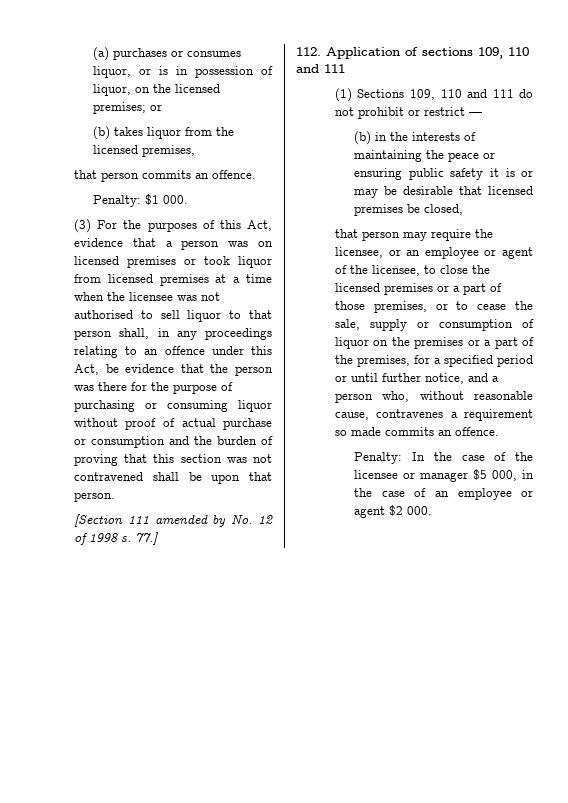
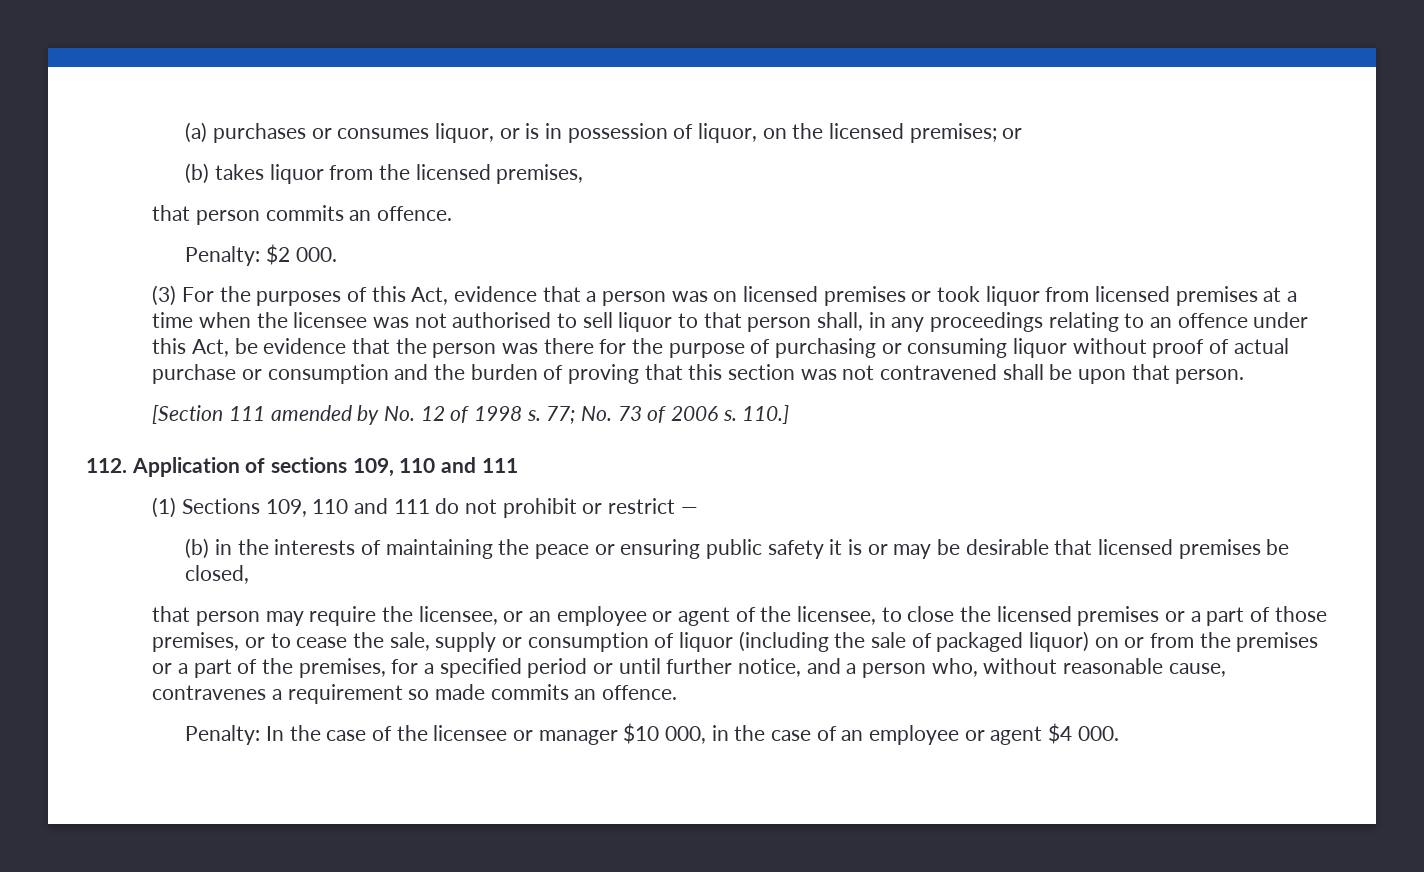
[145,194,160,205] $1 -> [266,244,291,265] $2
[134,532,158,545] 77.] -> [546,405,790,424] 77; No. 73 of 2006 s. 110.]
[373,340,389,346] on -> [738,631,1194,652] (including the sale of packaged liquor) on or from
[473,469,488,480] $5 -> [623,723,660,744] $10
[389,505,404,516] $2 -> [1048,723,1073,744] $4

